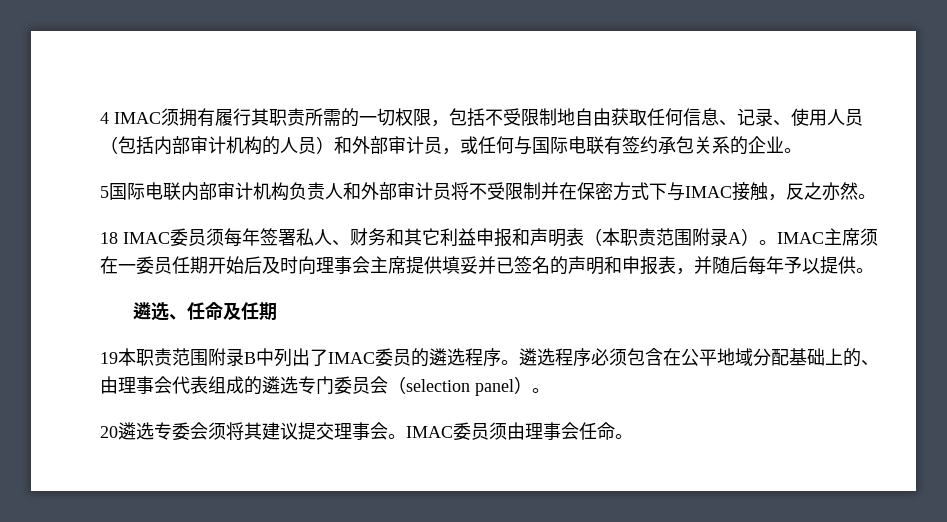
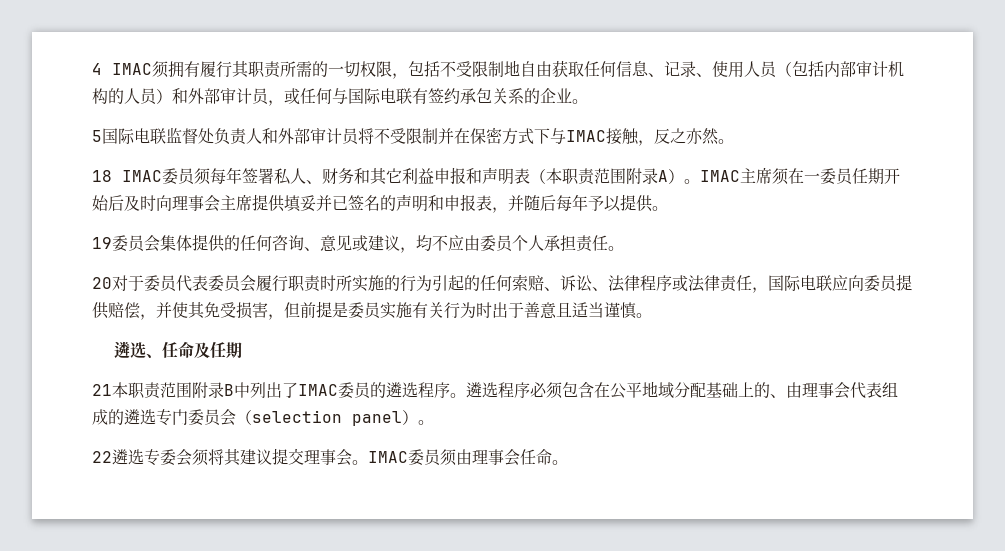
[181,182,289,201] 内部审计机构 -> [166,127,214,144] 监督处
(874, 270) none -> [92,234,624,253] [92,274,912,293] [92,301,652,320] // 19委员会集体提供的任何咨询、意见或建议，均不应由委员个人承担责任。 // 20对于委员代表委员会履行职责时所实施的行为引起的任何索赔、诉讼、法律程序或法律责任，国际电联应向委员提供赔偿，并使其免受损害，但前提是委员实施有关行为时出于善意且适当谨慎。
[100,352,118,364] 19 -> [92,384,112,396] 21
[100,426,118,438] 20 -> [92,451,112,463] 22

